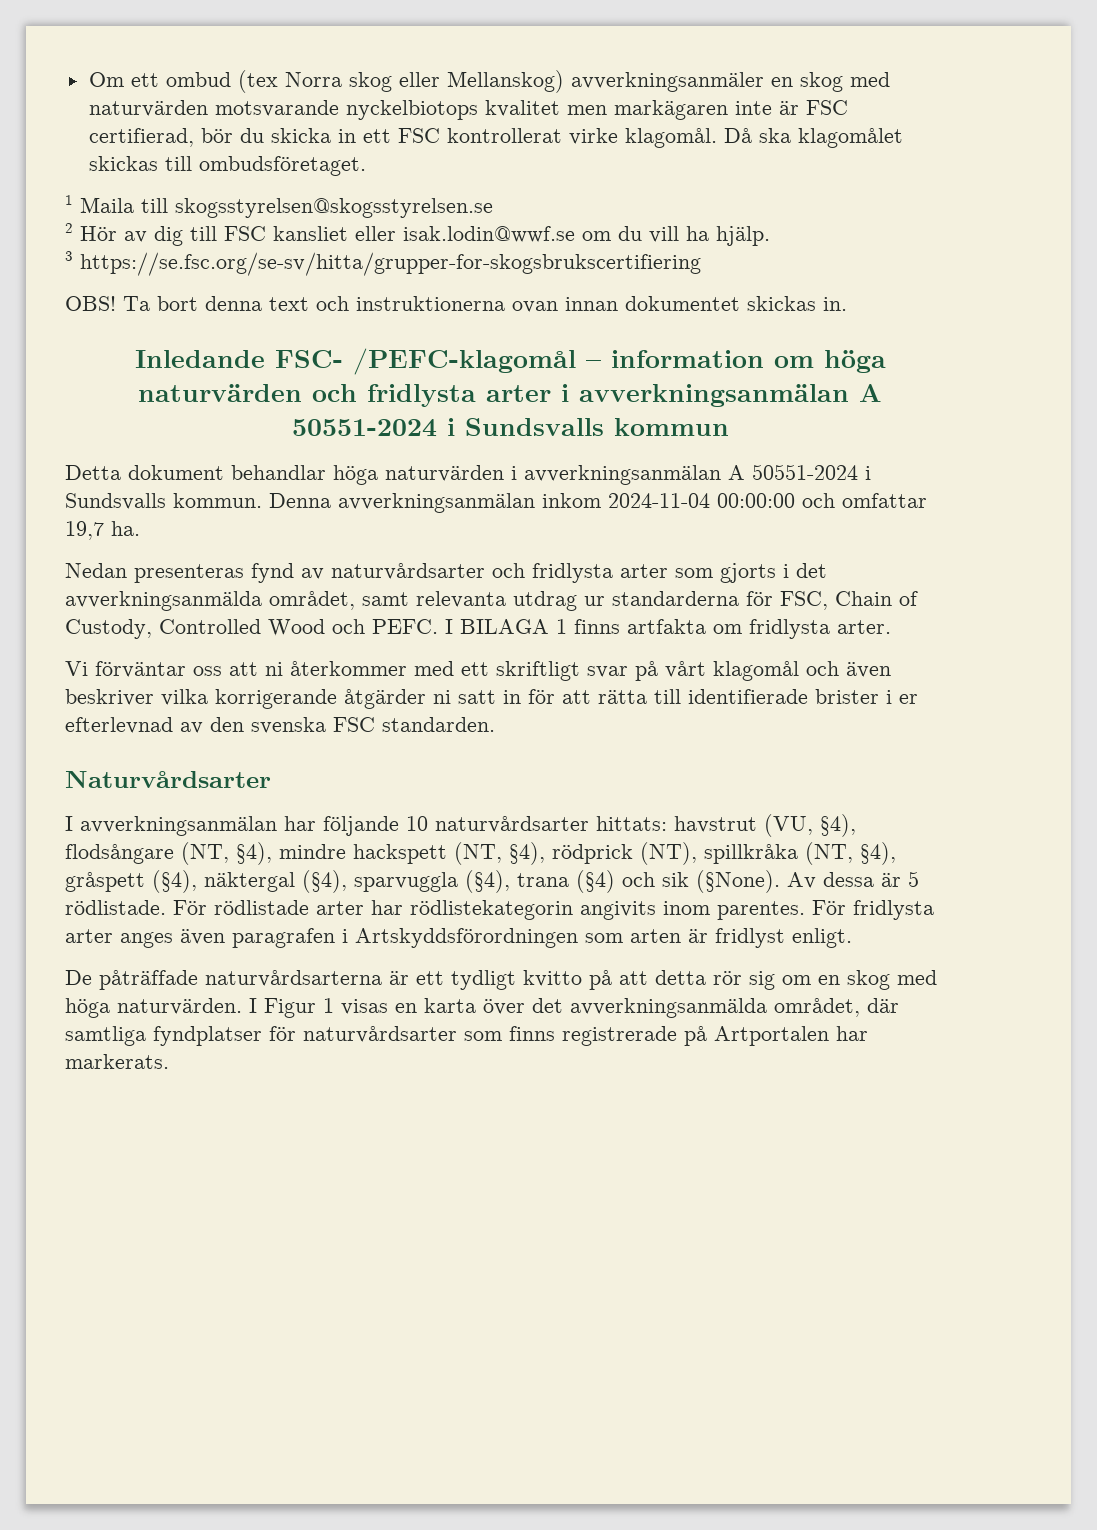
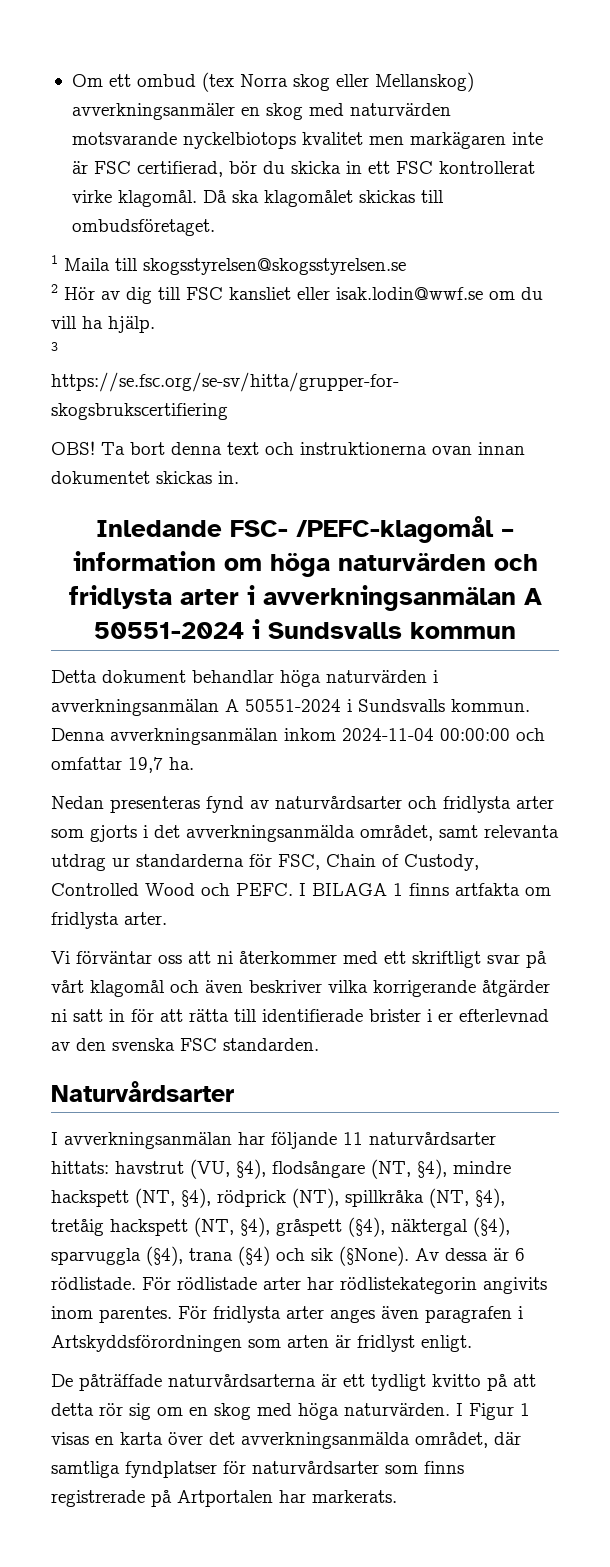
[406,816,428,831] 10 -> [343,1132,363,1145] 11
(896, 853) none -> [51,1217,270,1237] tretåig hackspett (NT, §4),
[908,871,919,887] 5 -> [515,1248,525,1261] 6

